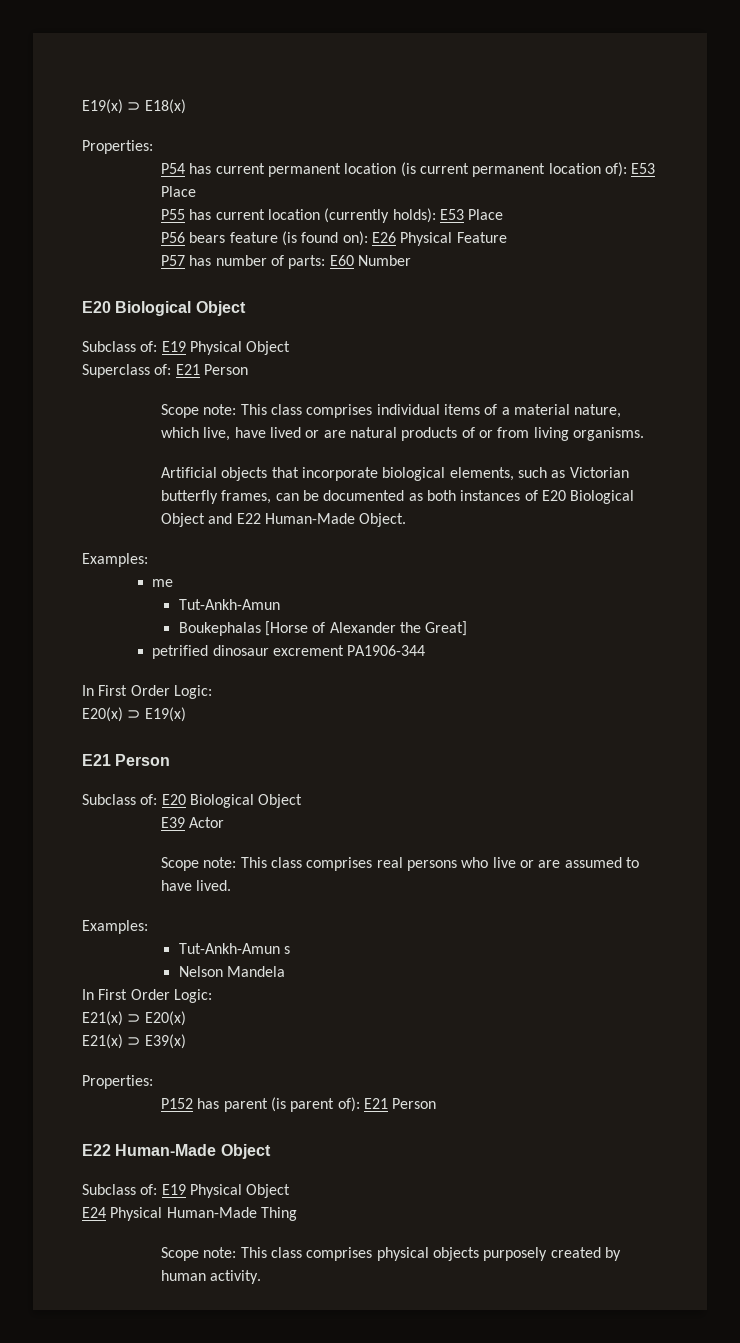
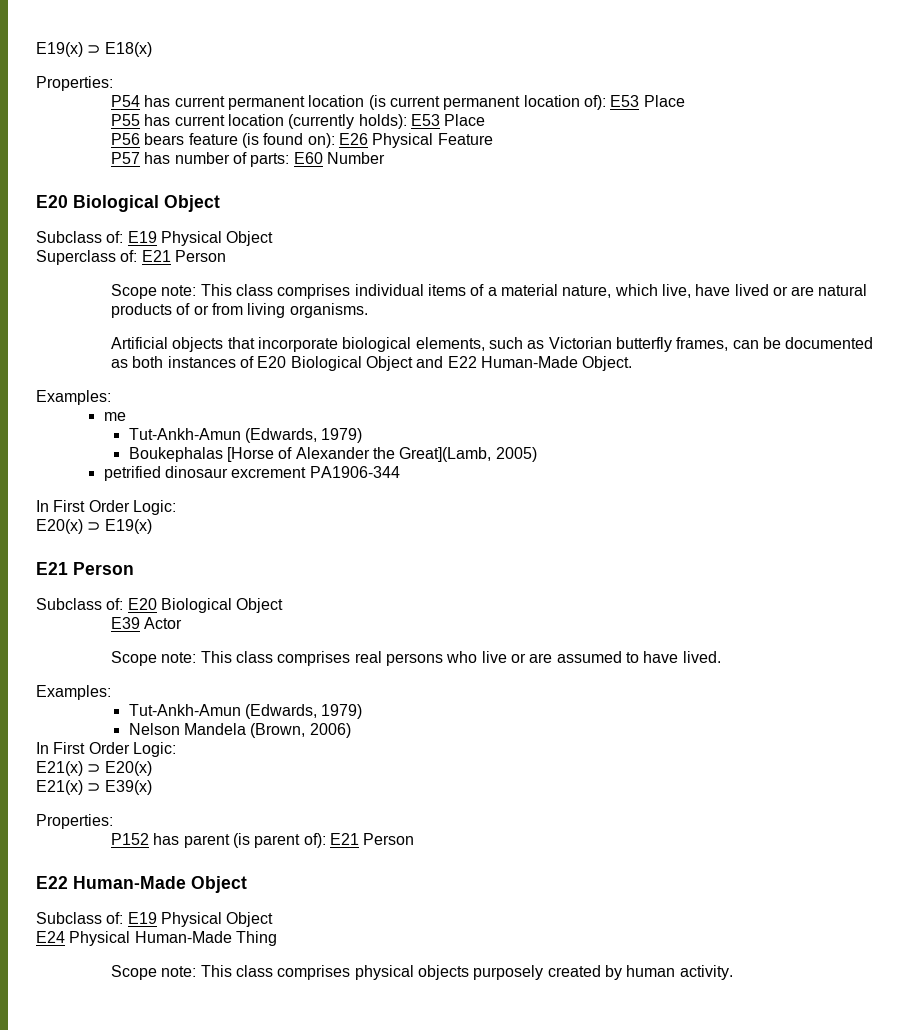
(280, 604) none -> [244,428,363,443] (Edwards, 1979)
[425,621,468,636] Great] -> [399,447,537,462] Great](Lamb, 2005)
[283,946,290,954] s -> [244,704,363,719] (Edwards, 1979)
(285, 971) none -> [250,723,351,738] (Brown, 2006)

